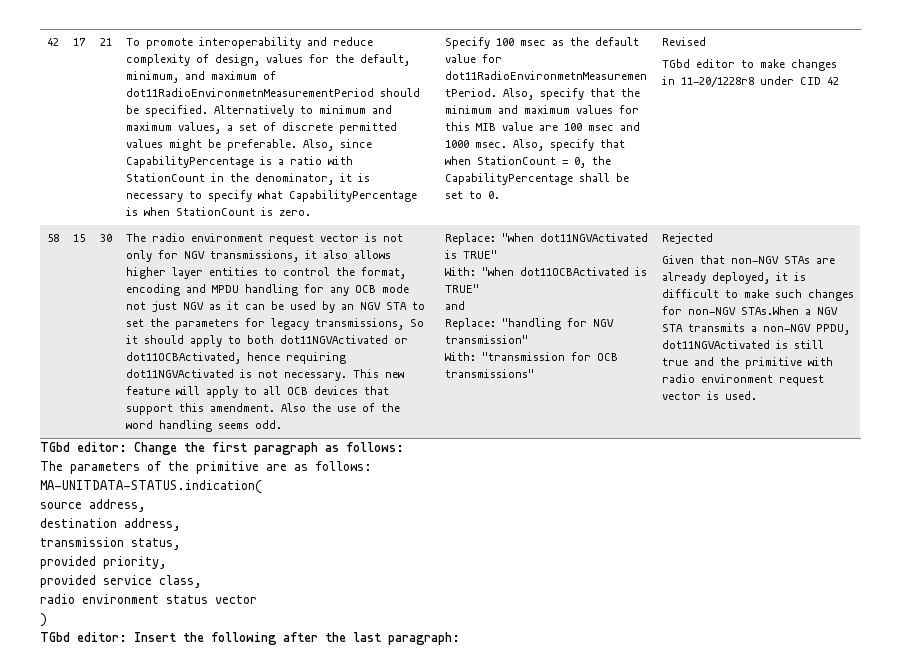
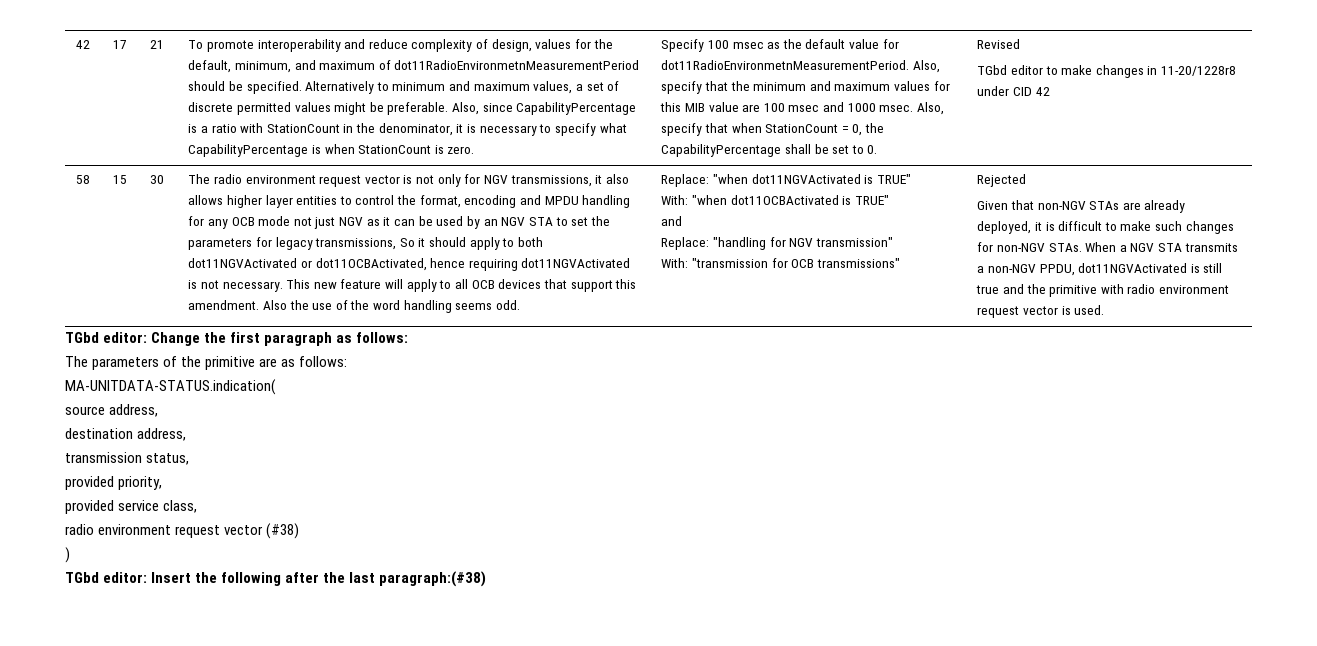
[740,306,799,315] STAs.When -> [1048,242,1117,252] STAs. When
[166,595,257,604] status vector -> [175,523,300,539] request vector (#38)
[388,632,460,645] paragraph: -> [379,571,487,587] paragraph:(#38)

